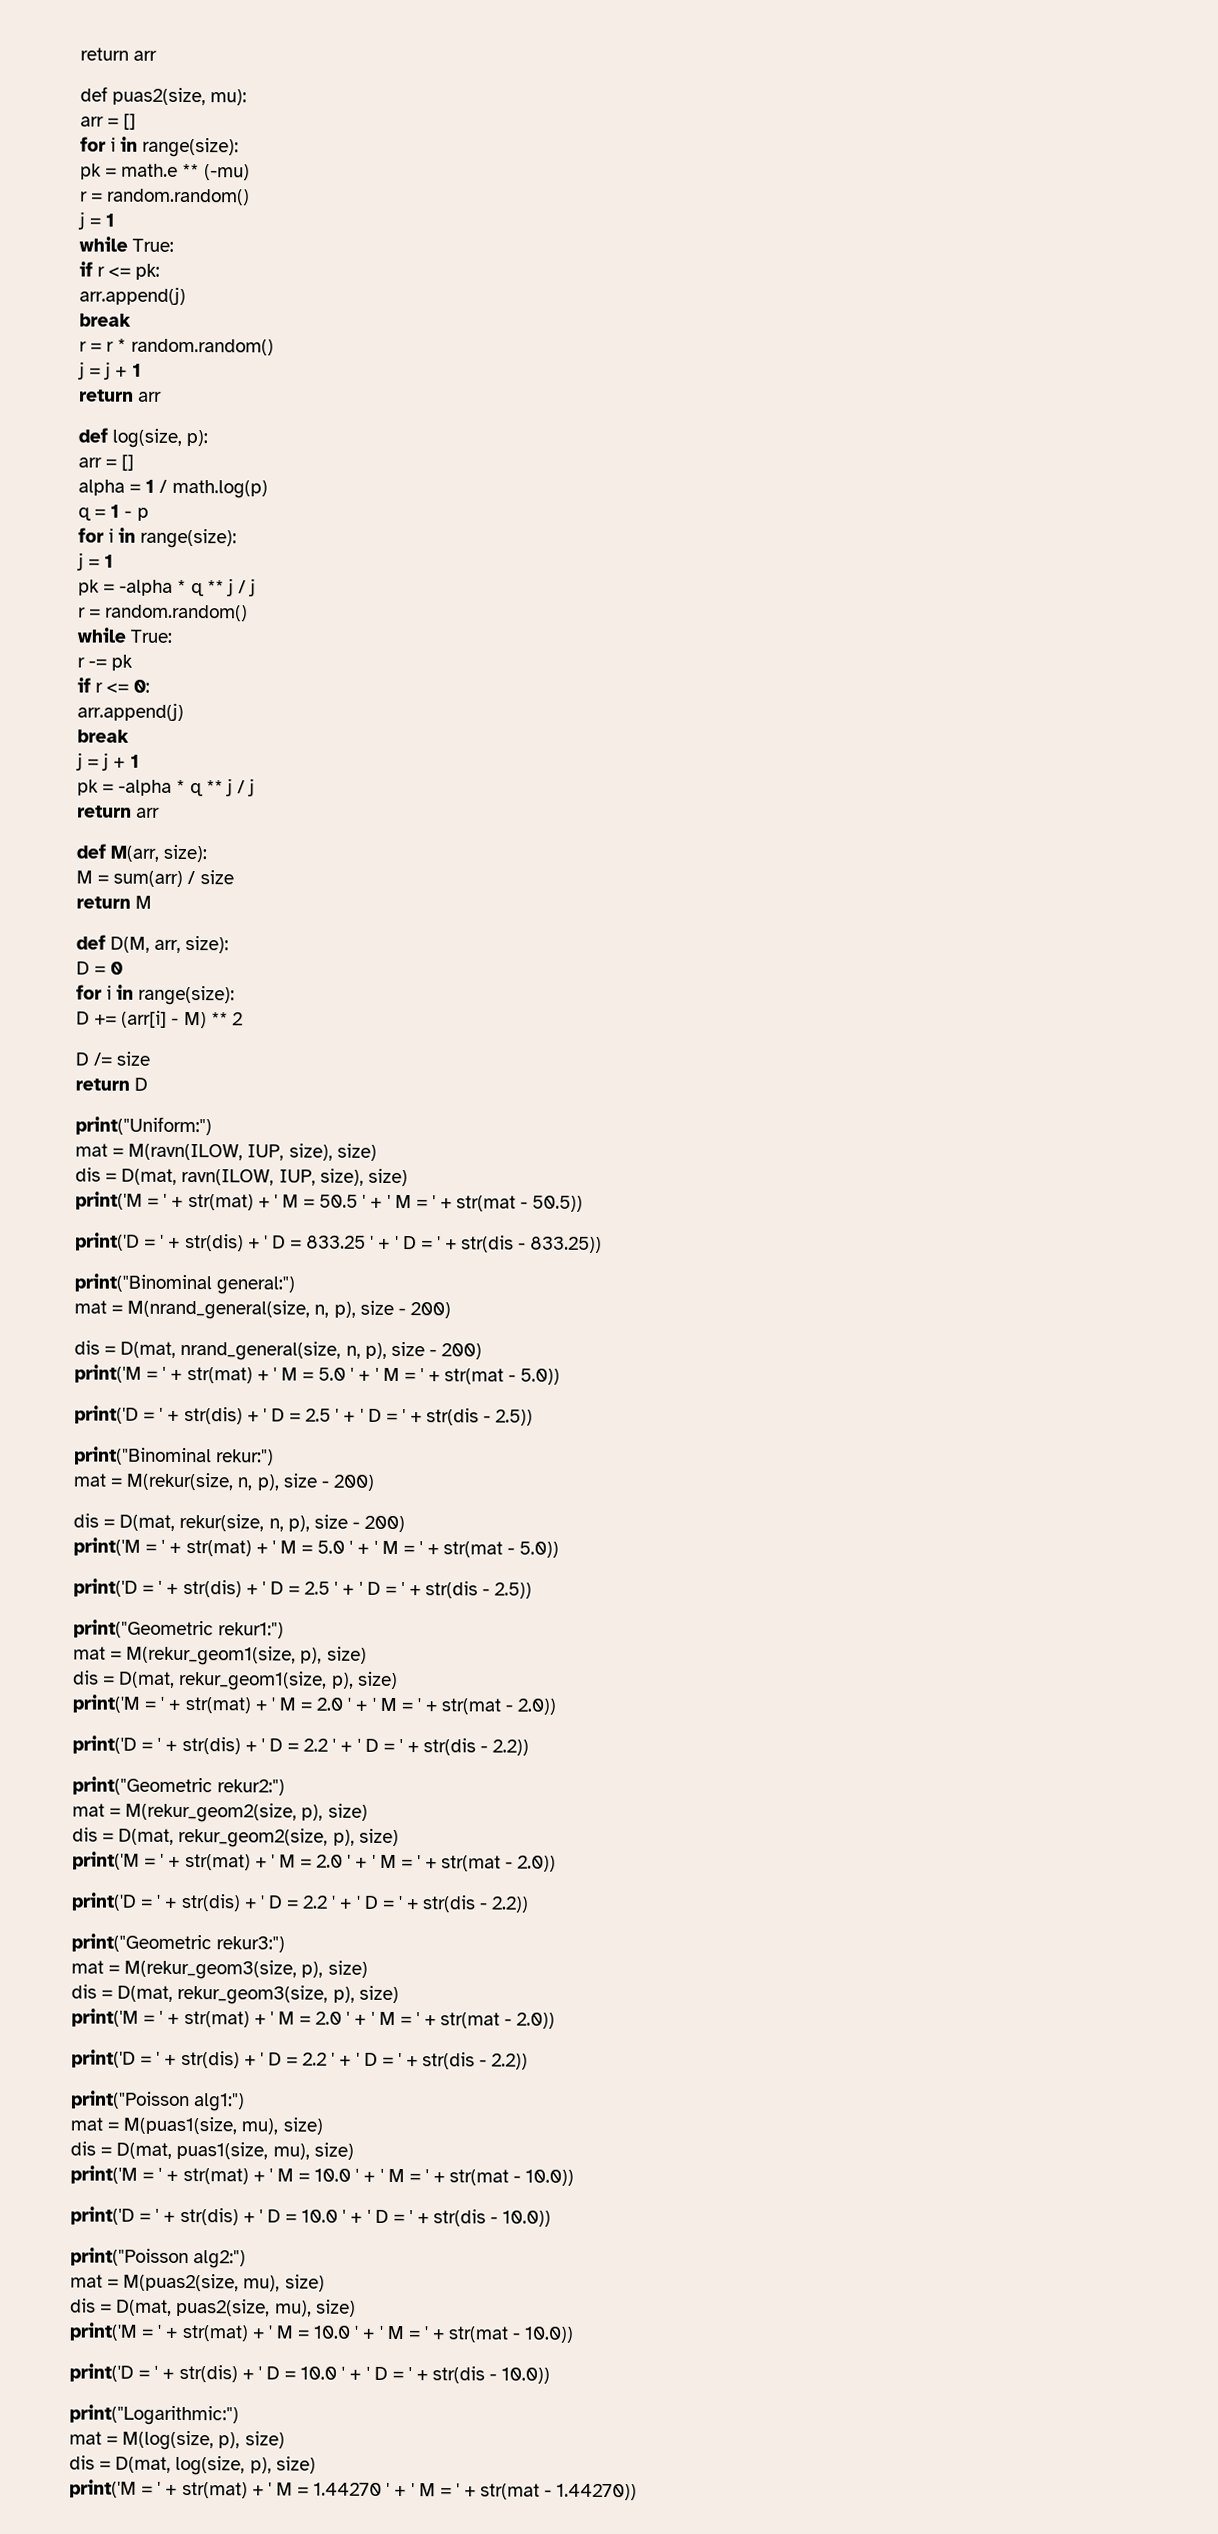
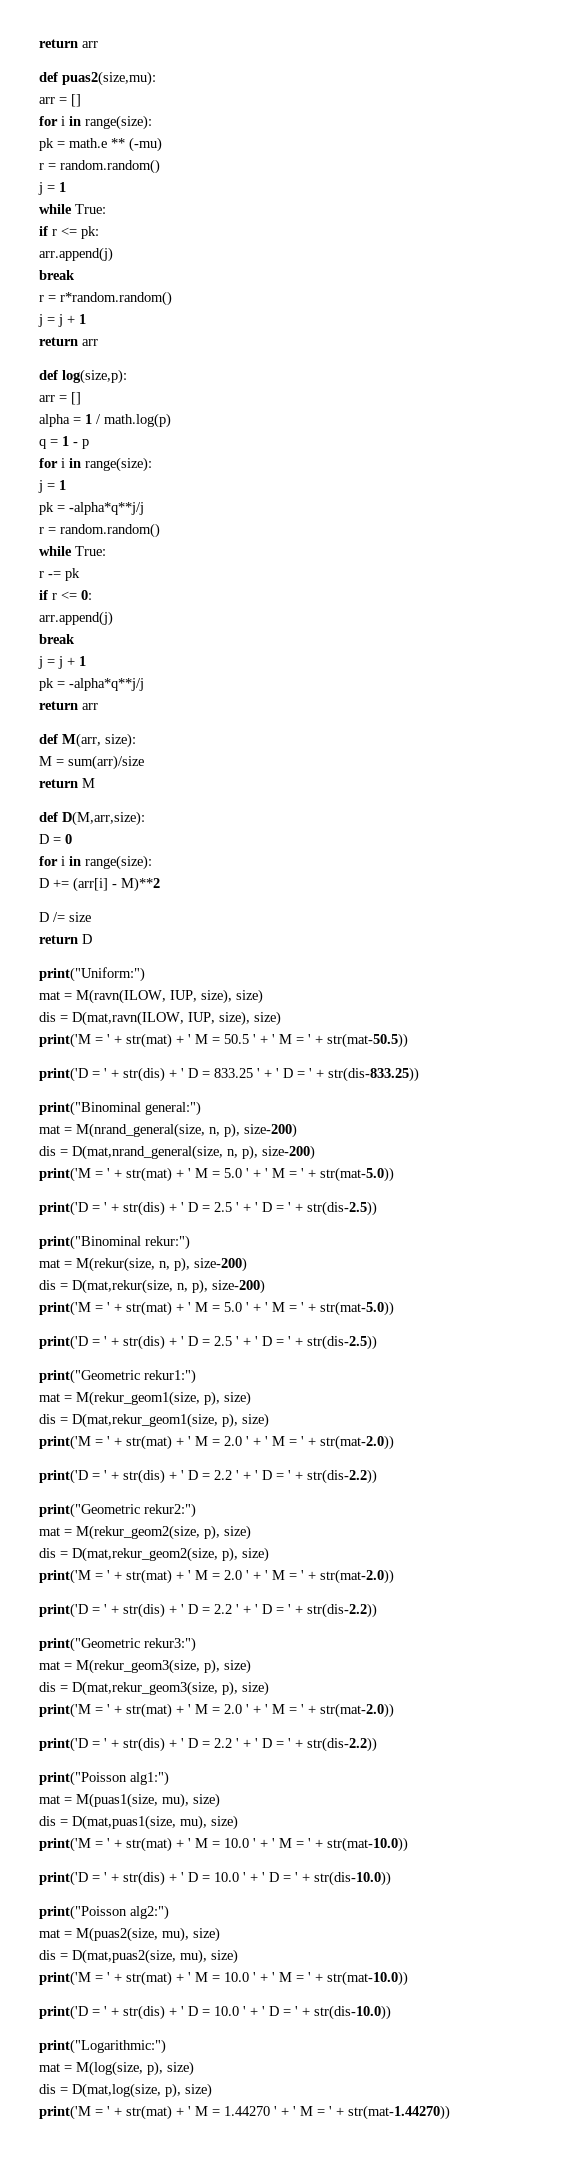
[80,47,158,61] [80,86,248,106] return arr // def puas2(size, mu): -> [39,39,98,48] [39,71,156,86] return arr // def puas2(size,mu):
[106,338,274,356] r * random.random() -> [60,291,172,306] r*random.random()
[112,428,209,448] log(size, p): -> [62,369,127,384] log(size,p):
[119,578,257,597] -alpha * q ** j / j -> [69,502,144,515] -alpha*q**j/j
[118,778,256,797] -alpha * q ** j / j -> [69,678,144,691] -alpha*q**j/j
[113,870,234,887] sum(arr) / size -> [68,755,144,770] sum(arr)/size
[110,936,230,954] D(M, arr, size): -> [62,811,145,826] D(M,arr,size):
[183,1011,243,1029] M) ** 2 -> [121,877,160,892] M)**2
[121,1168,275,1186] D(mat, ravn(ILOW, -> [72,1011,184,1026] D(mat,ravn(ILOW,
[456,1195,584,1212] str(mat - 50.5)) -> [327,1033,408,1048] str(mat-50.5))
[461,1235,603,1253] str(dis - 833.25)) -> [328,1067,419,1082] str(dis-833.25))
[359,1300,451,1319] [74,1340,483,1361] size - 200) // dis = D(mat, nrand_general(size, n, p), size - 200) -> [244,1123,297,1138] [39,1145,315,1160] size-200) // dis = D(mat,nrand_general(size, n, p), size-200)
[444,1368,561,1385] str(mat - 5.0)) -> [320,1167,394,1182] str(mat-5.0))
[426,1408,534,1426] str(dis - 2.5)) -> [307,1201,377,1216] str(dis-2.5))
[282,1473,375,1491] [73,1513,406,1533] size - 200) // dis = D(mat, rekur(size, n, p), size - 200) -> [194,1257,247,1272] [39,1279,265,1294] size-200) // dis = D(mat,rekur(size, n, p), size-200)
[443,1541,560,1558] str(mat - 5.0)) -> [320,1301,394,1316] str(mat-5.0))
[425,1581,533,1599] str(dis - 2.5)) -> [307,1335,377,1350] str(dis-2.5))
[119,1670,328,1691] D(mat, rekur_geom1(size, -> [72,1413,218,1428] D(mat,rekur_geom1(size,
[441,1698,557,1715] str(mat - 2.0)) -> [320,1435,394,1450] str(mat-2.0))
[423,1738,530,1756] str(dis - 2.2)) -> [307,1469,377,1484] str(dis-2.2))
[118,1827,329,1848] D(mat, rekur_geom2(size, -> [72,1547,218,1562] D(mat,rekur_geom2(size,
[441,1855,557,1872] str(mat - 2.0)) -> [320,1569,394,1584] str(mat-2.0))
[422,1895,530,1913] str(dis - 2.2)) -> [307,1603,377,1618] str(dis-2.2))
[117,1984,329,2005] D(mat, rekur_geom3(size, -> [72,1681,218,1696] D(mat,rekur_geom3(size,
[440,2012,556,2029] str(mat - 2.0)) -> [320,1703,394,1718] str(mat-2.0))
[422,2052,529,2070] str(dis - 2.2)) -> [307,1737,377,1752] str(dis-2.2))
[116,2141,269,2160] D(mat, puas1(size, -> [72,1815,176,1830] D(mat,puas1(size,
[449,2169,575,2186] str(mat - 10.0)) -> [327,1837,408,1852] str(mat-10.0))
[433,2209,552,2227] str(dis - 10.0)) -> [314,1871,391,1886] str(dis-10.0))
[116,2298,271,2317] D(mat, puas2(size, -> [72,1949,176,1964] D(mat,puas2(size,
[448,2326,575,2343] str(mat - 10.0)) -> [327,1971,408,1986] str(mat-10.0))
[432,2366,551,2384] str(dis - 10.0)) -> [314,2005,391,2020] str(dis-10.0))
[115,2455,246,2476] D(mat, log(size, -> [72,2083,161,2098] D(mat,log(size,
[480,2483,638,2501] str(mat - 1.44270)) -> [348,2105,450,2120] str(mat-1.44270))

